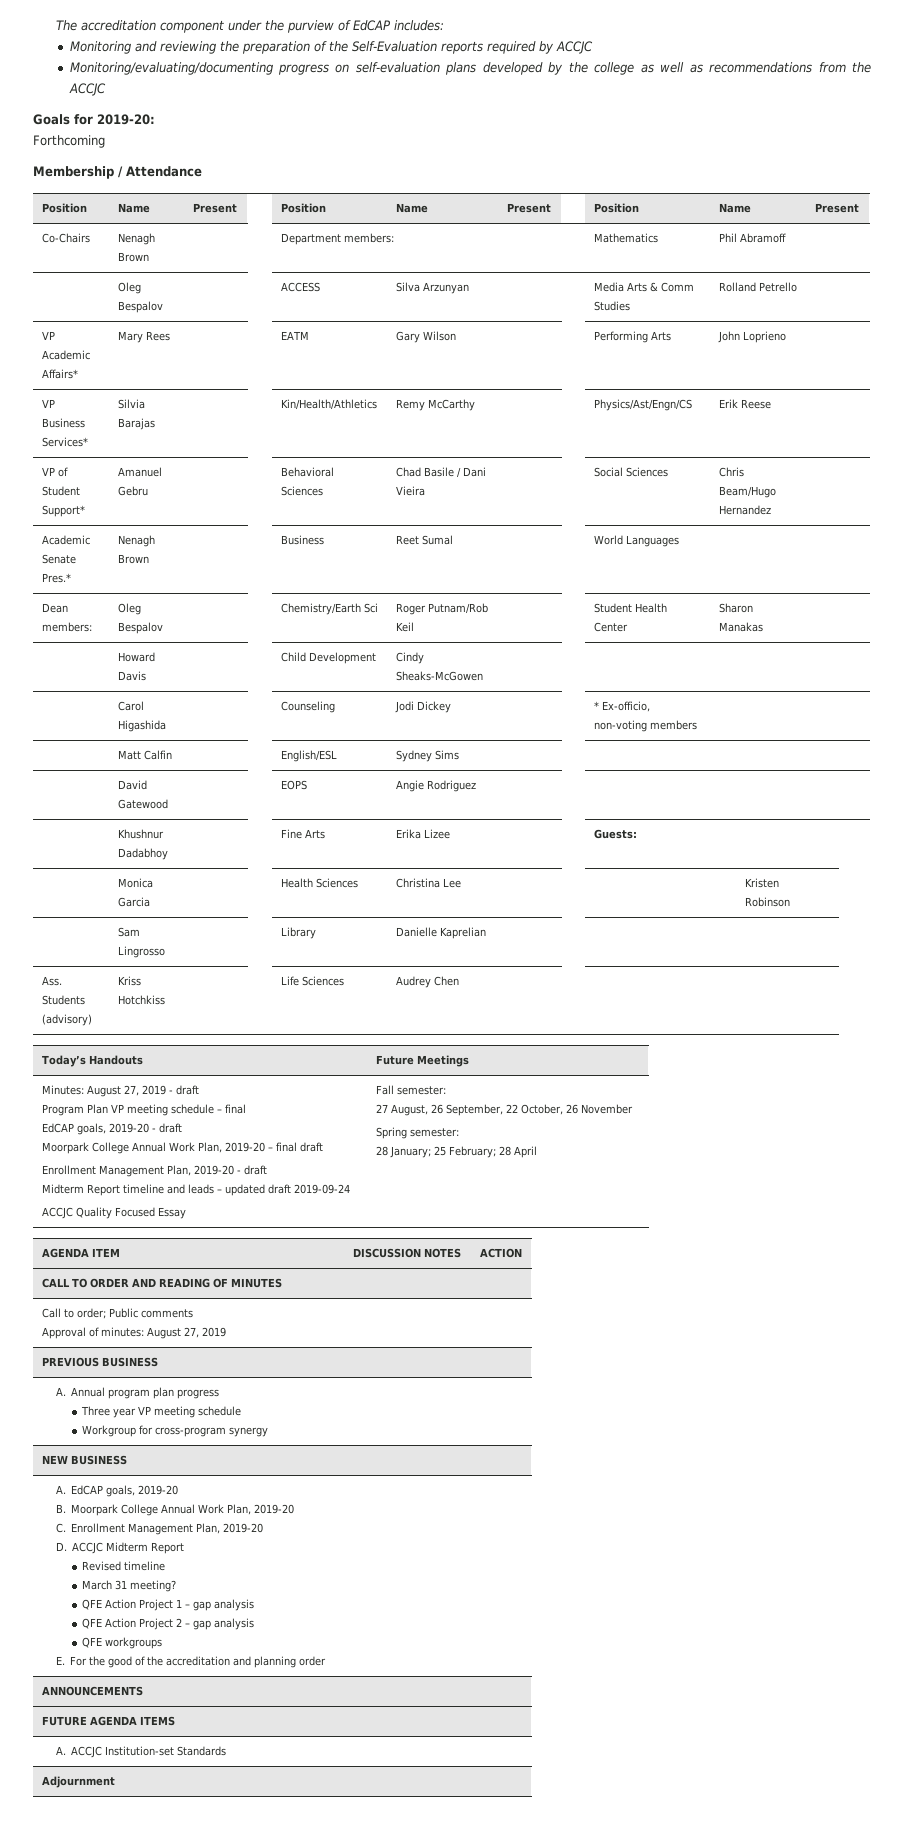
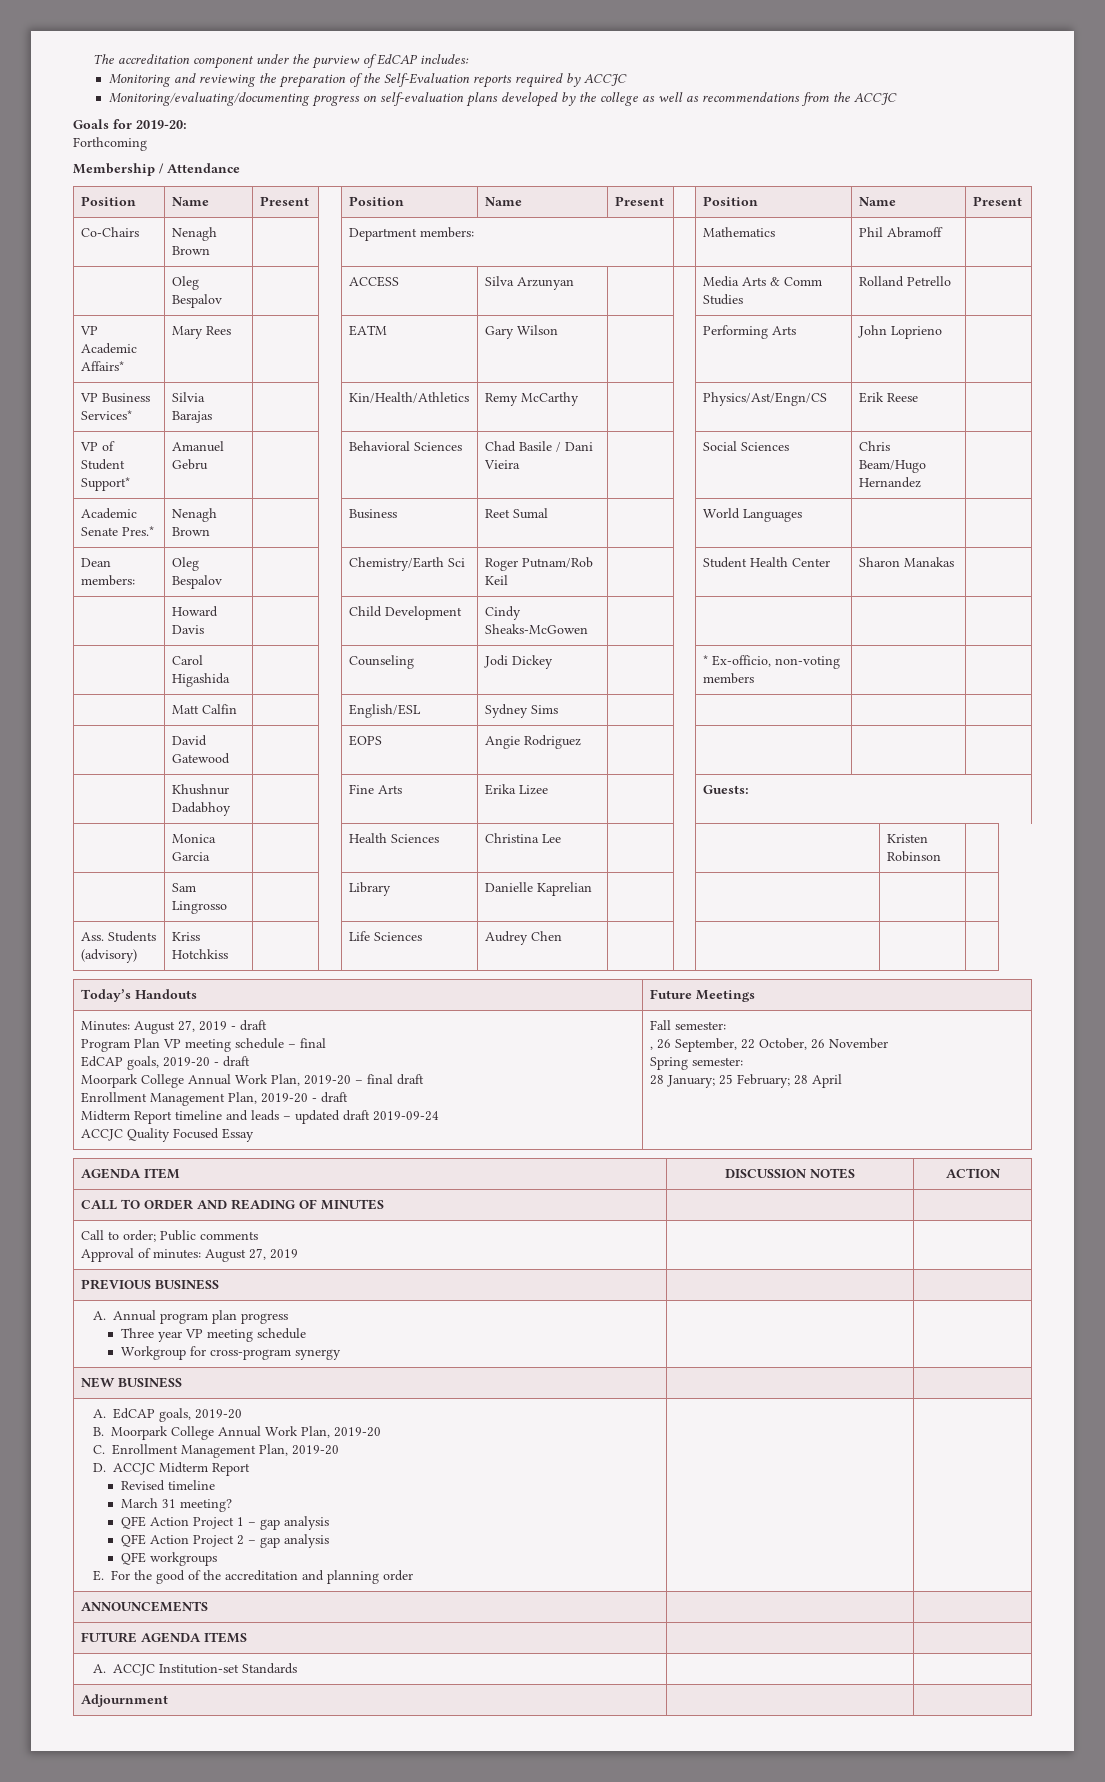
[376,1104,429,1116] 27 August, -> [649,1046,653,1050] ,

